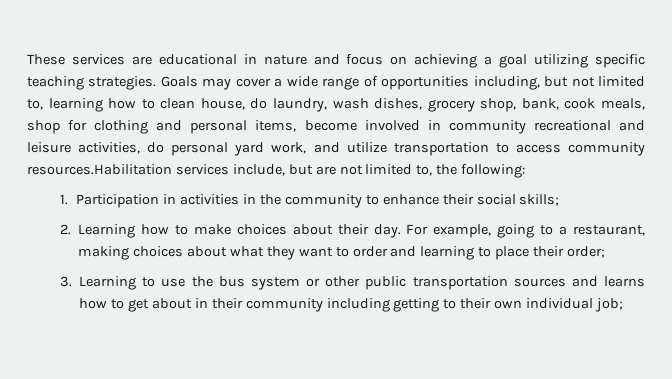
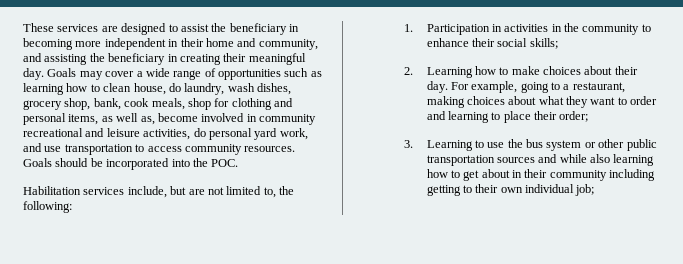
[158,54,645,68] [27,76,157,90] educational in nature and focus on achieving a goal utilizing specific teaching strategies. -> [121,23,299,35] [23,38,318,50] [23,53,306,65] [23,68,44,80] designed to assist the beneficiary in becoming more independent in their home and community, and assisting the beneficiary in creating their meaningful day.
[473,76,645,90] [27,99,43,110] including, but not limited to, -> [284,68,322,77] such as
(297, 126) none -> [101,113,155,125] as well as,
[346,142,387,153] utilize -> [44,146,62,152] use
[27,164,172,175] resources.Habilitation -> [244,146,296,152] [23,158,239,170] [23,186,81,195] resources. Goals should be incorporated into the POC. // Habilitation
[603,276,645,287] learns -> [559,154,655,166] while also learning

